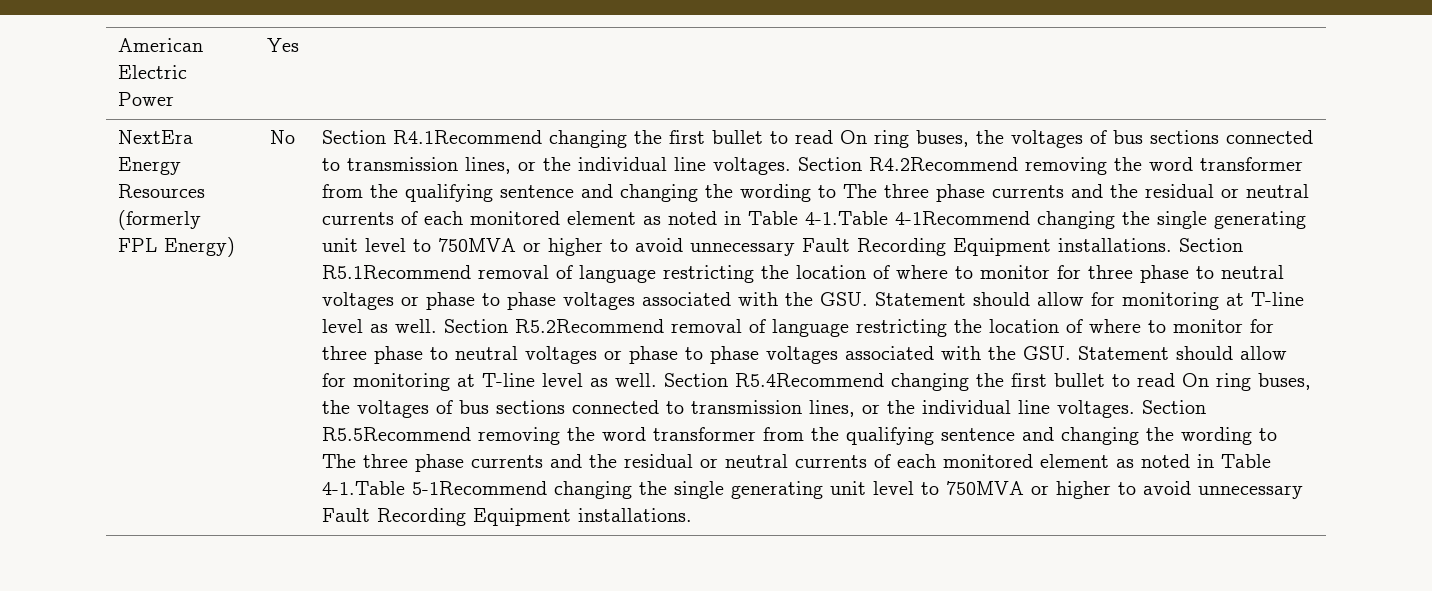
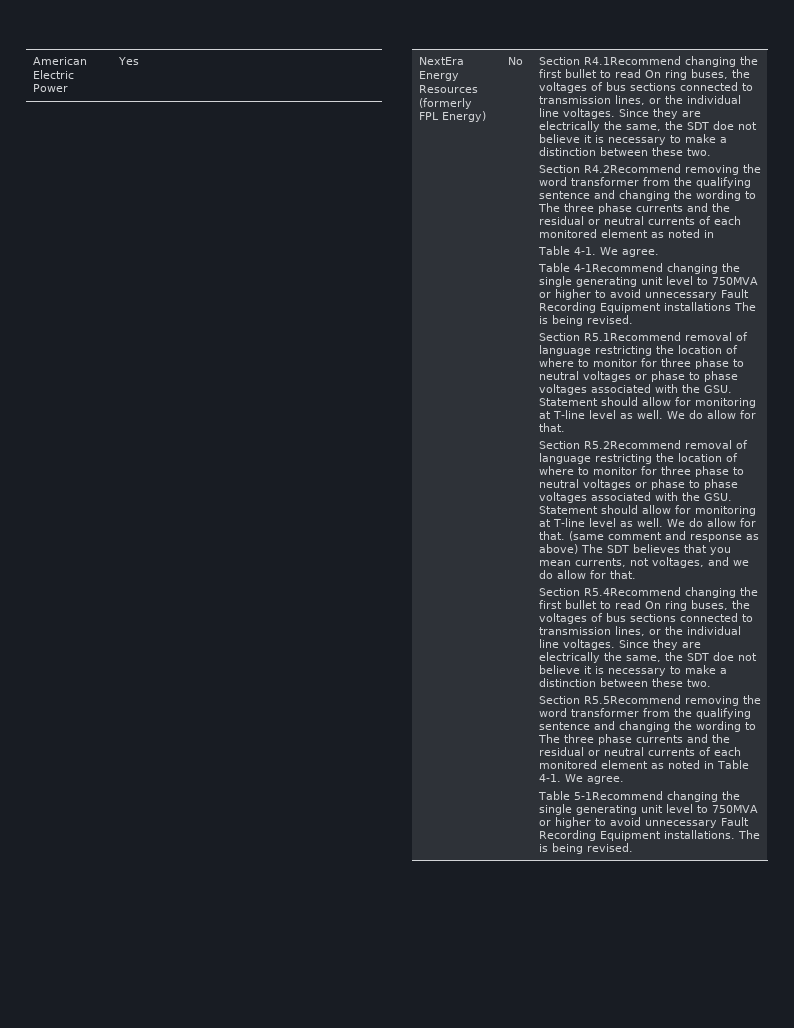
(791, 166) none -> [618,108,701,119] [538,121,757,132] [538,134,727,145] [538,147,711,156] Since they are electrically the same, the SDT doe not believe it is necessary to make a distinction between these two. //
[747,211,888,225] Table 4-1.Table -> [537,246,659,257] [537,263,570,272] // Table 4-1. We agree. // Table
[1057,238,1172,252] installations. -> [663,302,756,311] [538,315,633,326] installations The is being revised. //
(437, 326) none -> [666,410,756,419] [538,423,565,432] We do allow for that. //
(657, 380) none -> [666,518,756,527] [538,531,759,542] [538,544,731,555] [538,557,749,568] [538,570,636,579] We do allow for that. (same comment and response as above) The SDT believes that you mean currents, not voltages, and we do allow for that. //
(1135, 409) none -> [618,639,701,650] [538,652,757,663] [538,665,727,676] [538,678,711,687] Since they are electrically the same, the SDT doe not believe it is necessary to make a distinction between these two. //
[321,481,405,495] 4-1.Table -> [538,774,624,784] [537,791,570,800] 4-1. We agree. // Table
(692, 515) none -> [737,830,760,839] [538,843,633,854] The is being revised.

